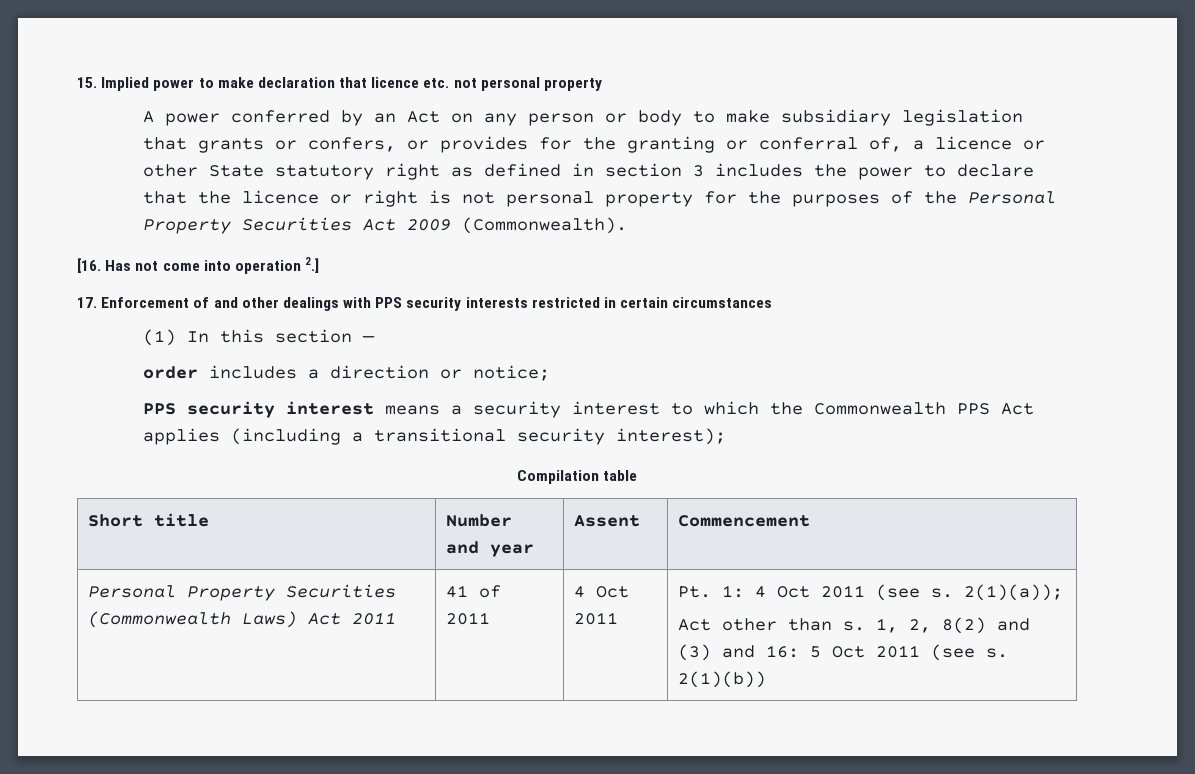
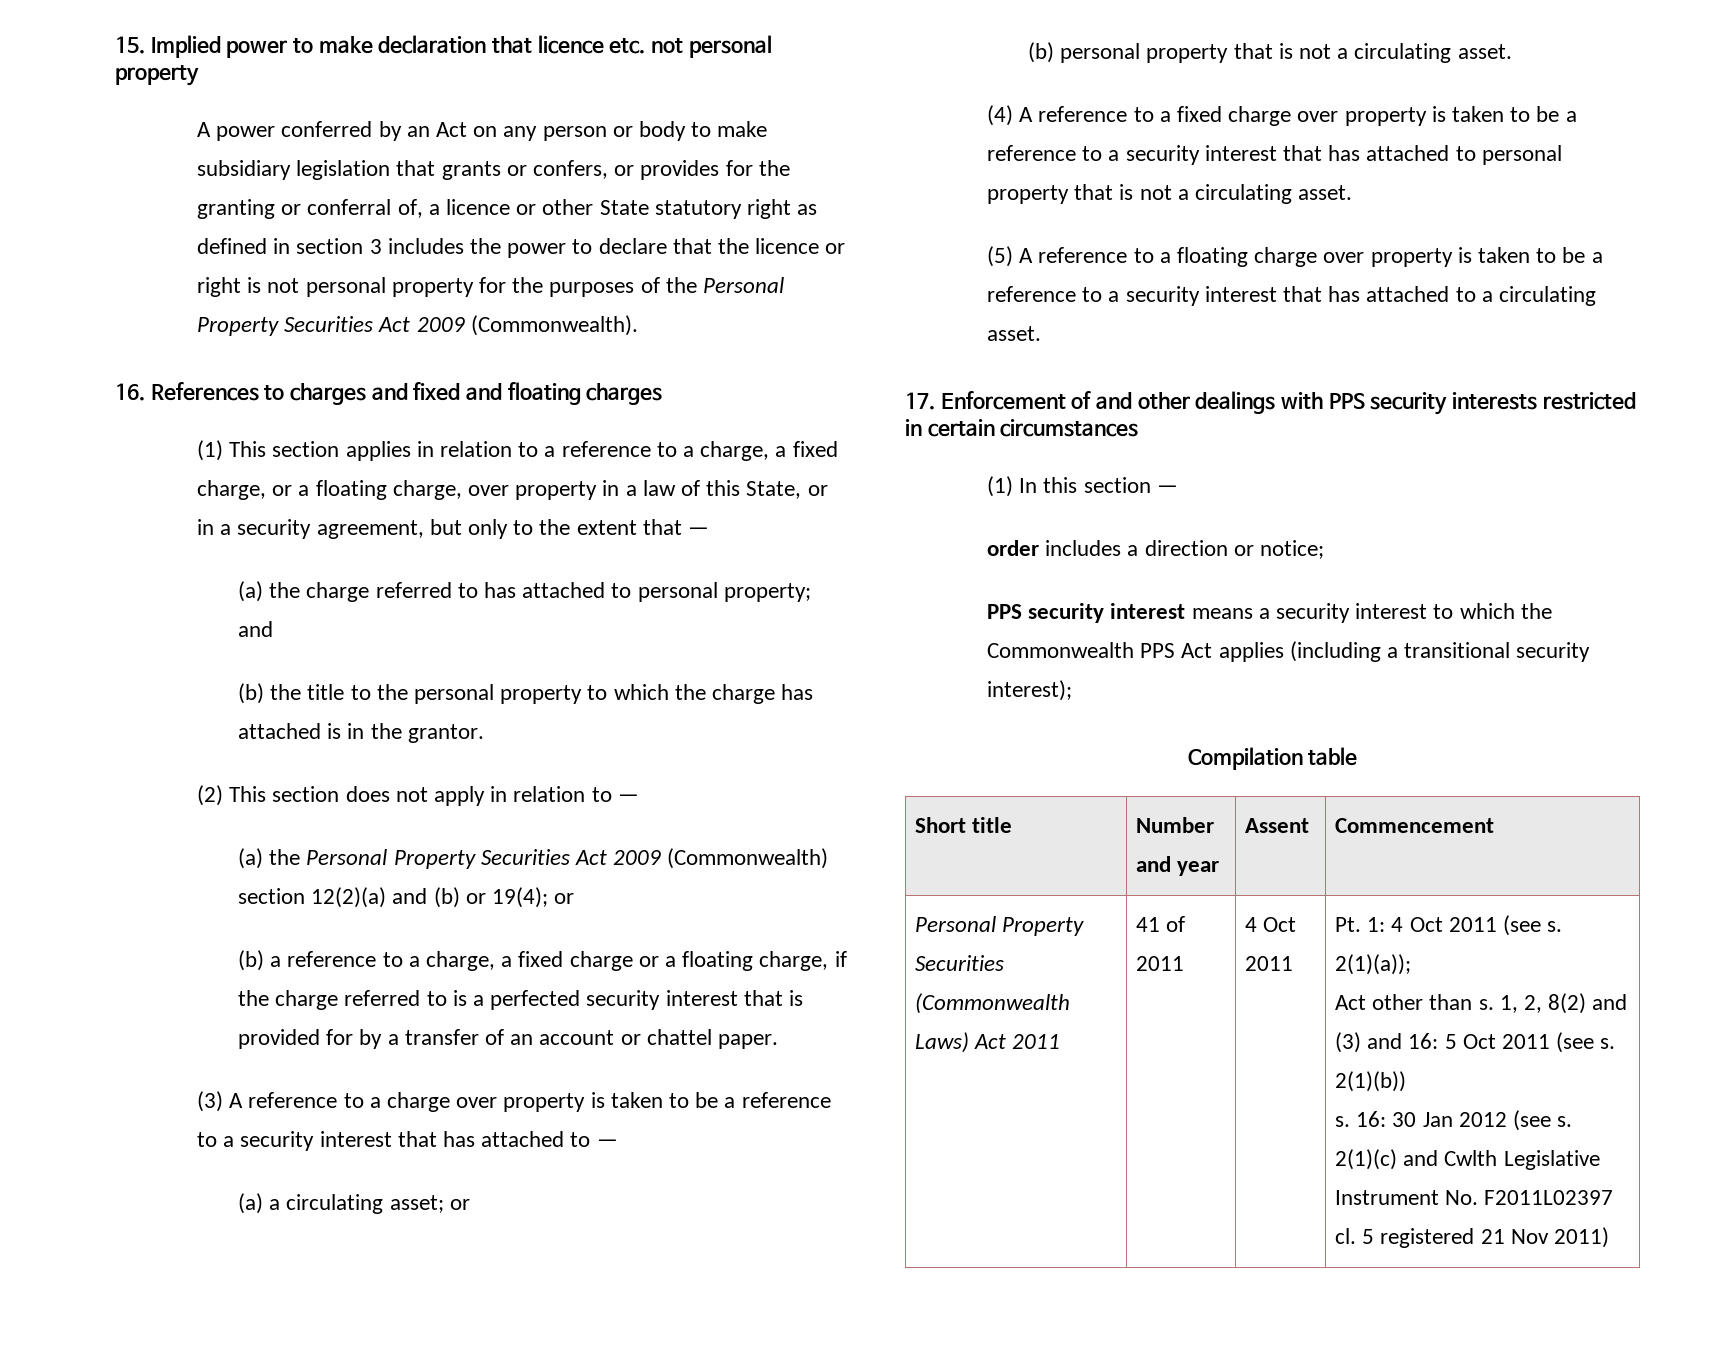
[77,257,320,274] [16. Has not come into operation 2.] -> [115,382,663,405] [196,440,838,461] [196,480,828,500] [196,519,710,539] [237,581,811,602] [237,621,273,637] [237,683,814,704] [237,723,484,743] [196,785,639,806] [237,848,829,869] [237,887,575,908] [237,950,847,971] [237,990,803,1010] [237,1029,778,1049] [196,1091,831,1112] [196,1131,618,1151] [237,1193,470,1214] [1027,42,1512,63] [986,105,1577,126] [986,145,1562,165] [986,184,1353,204] [986,246,1603,267] [986,286,1597,306] [986,326,1041,341] 16. References to charges and fixed and floating charges // (1) This section applies in relation to a reference to a charge, a fixed charge, or a floating charge, over property in a law of this State, or in a security agreement, but only to the extent that — // (a) the charge referred to has attached to personal property; and // (b) the title to the personal property to which the charge has attached is in the grantor. // (2) This section does not apply in relation to — // (a) the Personal Property Securities Act 2009 (Commonwealth) section 12(2)(a) and (b) or 19(4); or // (b) a reference to a charge, a fixed charge or a floating charge, if the charge referred to is a perfected security interest that is provided for by a transfer of an account or chattel paper. // (3) A reference to a charge over property is taken to be a reference to a security interest that has attached to — // (a) a circulating asset; or // (b) personal property that is not a circulating asset. // (4) A reference to a fixed charge over property is taken to be a reference to a security interest that has attached to personal property that is not a circulating asset. // (5) A reference to a floating charge over property is taken to be a reference to a security interest that has attached to a circulating asset.
(767, 679) none -> [1335,1110,1573,1131] [1335,1149,1600,1170] [1335,1190,1614,1205] [1335,1227,1610,1248] // s. 16: 30 Jan 2012 (see s. 2(1)(c) and Cwlth Legislative Instrument No. F2011L02397 cl. 5 registered 21 Nov 2011)

